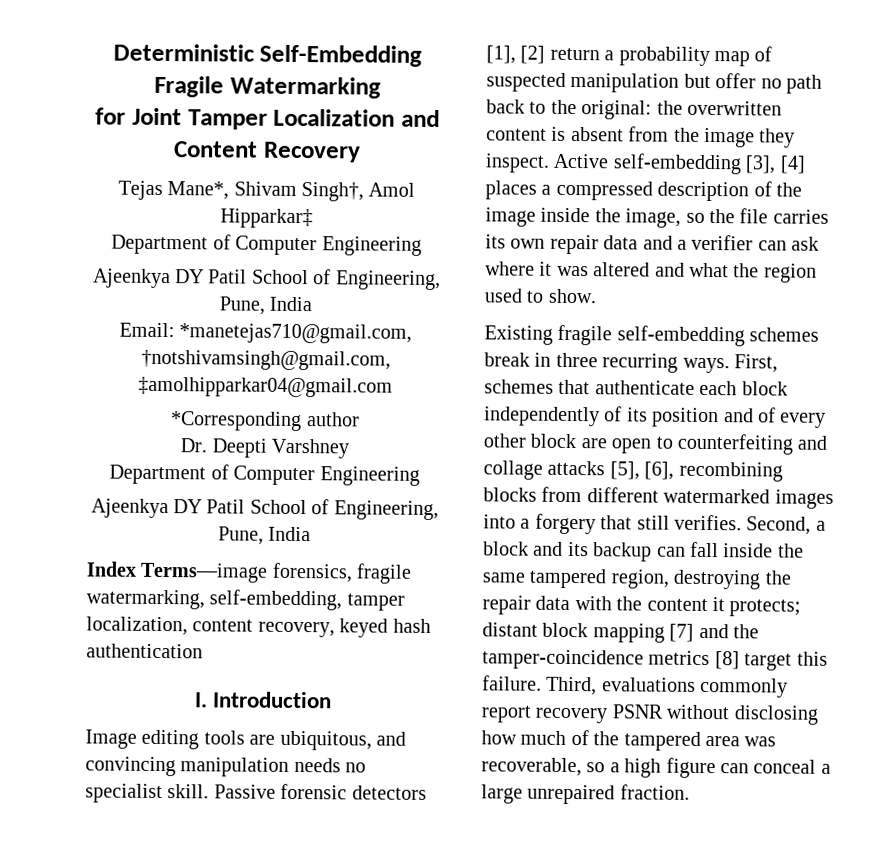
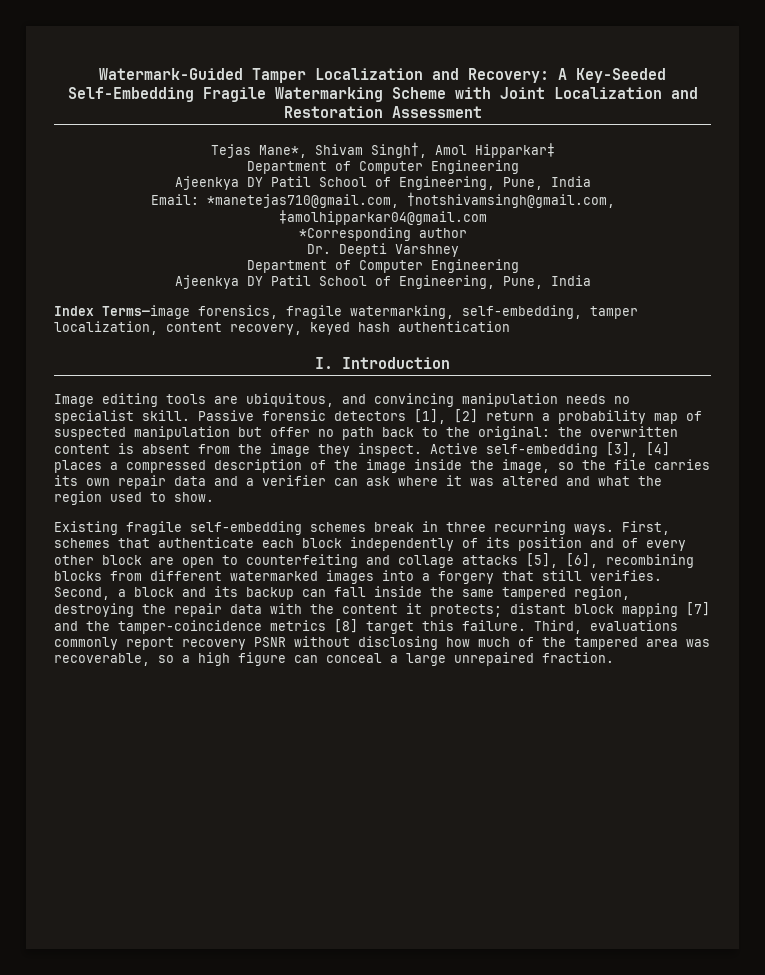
[112,43,423,67] [154,75,381,99] [95,107,440,130] [173,141,361,163] Deterministic Self-Embedding Fragile Watermarking // for Joint Tamper Localization and Content Recovery -> [99,68,666,83] [67,87,698,102] [283,106,482,118] Watermark-Guided Tamper Localization and Recovery: A Key-Seeded Self-Embedding Fragile Watermarking Scheme with Joint Localization and Restoration Assessment

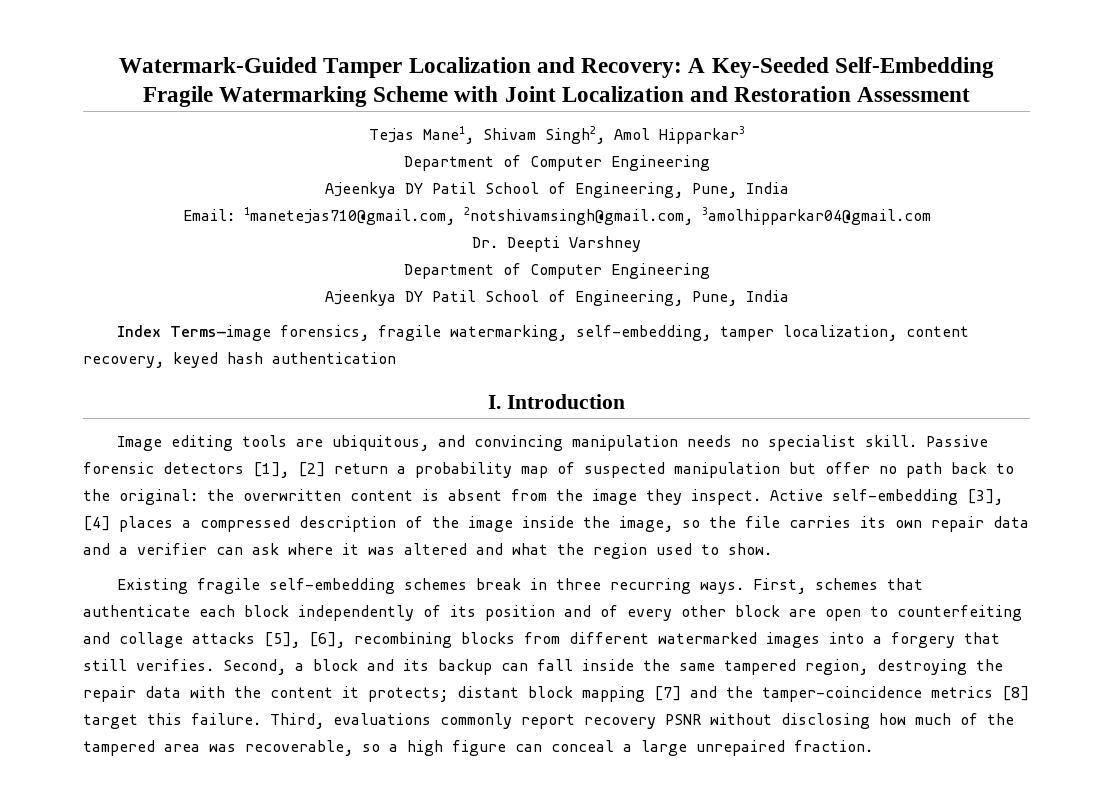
[258,142,555,158] Mane*, Shivam Singh†, Amol Hipparkar‡ -> [422,126,745,144] Mane1, Shivam Singh2, Amol Hipparkar3
[206,192,615,208] [278,210,487,225] [298,227,467,241] *manetejas710@gmail.com, †notshivamsingh@gmail.com, ‡amolhipparkar04@gmail.com // *Corresponding author -> [243,207,931,225] 1manetejas710@gmail.com, 2notshivamsingh@gmail.com, 3amolhipparkar04@gmail.com

